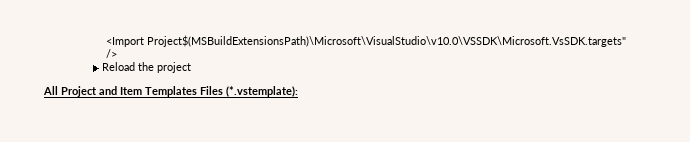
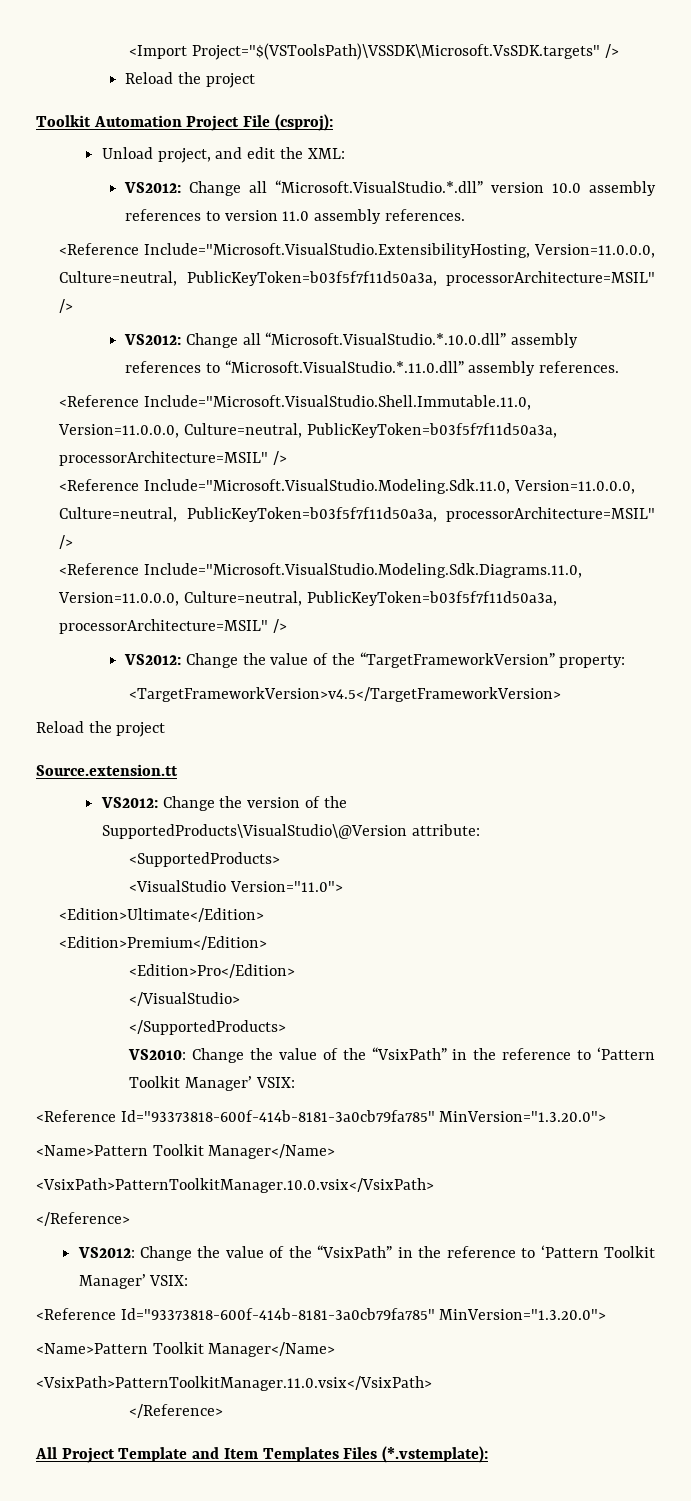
[146,35,626,47] Project$(MSBuildExtensionsPath)\Microsoft\VisualStudio\v10.0\VSSDK\Microsoft.VsSDK.targets" -> [192,43,601,60] Project="$(VSToolsPath)\VSSDK\Microsoft.VsSDK.targets"
(192, 67) none -> [36,114,333,131] [101,147,345,163] [124,180,656,196] [125,209,465,224] [59,243,655,258] [59,271,655,286] [59,299,74,313] [124,332,579,348] [125,360,620,376] [59,395,532,410] [58,423,557,438] [59,451,288,466] [59,479,635,494] [59,507,655,522] [59,535,74,549] [59,563,583,578] [58,591,557,606] [59,619,288,634] [124,652,626,668] [129,687,562,702] [36,721,166,737] [36,764,178,776] [100,796,347,811] [101,824,480,839] [129,852,281,867] [129,880,344,892] [59,908,265,922] [59,936,268,950] [129,964,296,978] [129,992,241,1006] [129,1020,287,1035] [128,1047,655,1063] [129,1076,295,1091] [36,1110,607,1122] [36,1144,336,1159] [36,1178,434,1193] [36,1212,130,1226] [77,1245,655,1261] [78,1274,189,1289] [36,1308,607,1320] [36,1342,336,1357] [36,1376,432,1391] [129,1404,224,1418] // Toolkit Automation Project File (csproj): // Unload project, and edit the XML: // VS2012: Change all “Microsoft.VisualStudio.*.dll” version 10.0 assembly references to version 11.0 assembly references. // <Reference Include="Microsoft.VisualStudio.ExtensibilityHosting, Version=11.0.0.0, Culture=neutral, PublicKeyToken=b03f5f7f11d50a3a, processorArchitecture=MSIL" /> // VS2012: Change all “Microsoft.VisualStudio.*.10.0.dll” assembly references to “Microsoft.VisualStudio.*.11.0.dll” assembly references. // <Reference Include="Microsoft.VisualStudio.Shell.Immutable.11.0, Version=11.0.0.0, Culture=neutral, PublicKeyToken=b03f5f7f11d50a3a, processorArchitecture=MSIL" /> // <Reference Include="Microsoft.VisualStudio.Modeling.Sdk.11.0, Version=11.0.0.0, Culture=neutral, PublicKeyToken=b03f5f7f11d50a3a, processorArchitecture=MSIL" /> // <Reference Include="Microsoft.VisualStudio.Modeling.Sdk.Diagrams.11.0, Version=11.0.0.0, Culture=neutral, PublicKeyToken=b03f5f7f11d50a3a, processorArchitecture=MSIL" /> // VS2012: Change the value of the “TargetFrameworkVersion” property: // <TargetFrameworkVersion>v4.5</TargetFrameworkVersion> // Reload the project // Source.extension.tt // VS2012: Change the version of the SupportedProducts\VisualStudio\@Version attribute: // <SupportedProducts> // <VisualStudio Version="11.0"> // <Edition>Ultimate</Edition> // <Edition>Premium</Edition> // <Edition>Pro</Edition> // </VisualStudio> // </SupportedProducts> // VS2010: Change the value of the “VsixPath” in the reference to ‘Pattern Toolkit Manager’ VSIX: // <Reference Id="93373818-600f-414b-8181-3a0cb79fa785" MinVersion="1.3.20.0"> // <Name>Pattern Toolkit Manager</Name> // <VsixPath>PatternToolkitManager.10.0.vsix</VsixPath> // </Reference> // VS2012: Change the value of the “VsixPath” in the reference to ‘Pattern Toolkit Manager’ VSIX: // <Reference Id="93373818-600f-414b-8181-3a0cb79fa785" MinVersion="1.3.20.0"> // <Name>Pattern Toolkit Manager</Name> // <VsixPath>PatternToolkitManager.11.0.vsix</VsixPath> // </Reference>
(97, 91) none -> [118,1447,188,1462] Template

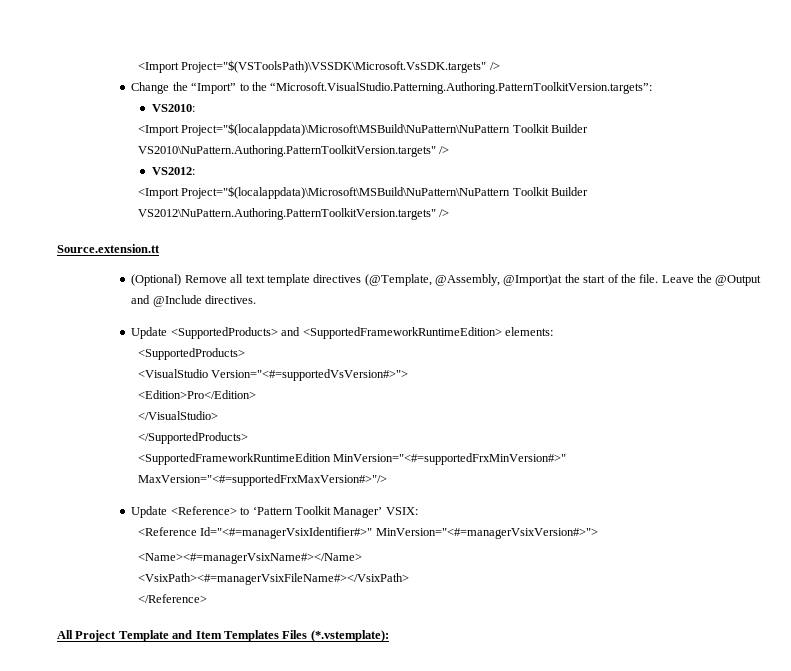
[125,72,255,88] [36,114,333,131] [101,147,345,163] [124,180,656,196] [125,209,465,224] [59,243,655,258] [59,271,655,286] [59,299,74,313] [124,332,579,348] [125,360,620,376] [59,395,532,410] [58,423,557,438] [59,451,288,466] [59,479,635,494] [59,507,655,522] [59,535,74,549] [59,563,583,578] [58,591,557,606] [59,619,288,634] [124,652,626,668] [129,687,562,702] [36,721,166,737] [36,764,178,776] [100,796,347,811] [101,824,480,839] Reload the project // Toolkit Automation Project File (csproj): // Unload project, and edit the XML: // VS2012: Change all “Microsoft.VisualStudio.*.dll” version 10.0 assembly references to version 11.0 assembly references. // <Reference Include="Microsoft.VisualStudio.ExtensibilityHosting, Version=11.0.0.0, Culture=neutral, PublicKeyToken=b03f5f7f11d50a3a, processorArchitecture=MSIL" /> // VS2012: Change all “Microsoft.VisualStudio.*.10.0.dll” assembly references to “Microsoft.VisualStudio.*.11.0.dll” assembly references. // <Reference Include="Microsoft.VisualStudio.Shell.Immutable.11.0, Version=11.0.0.0, Culture=neutral, PublicKeyToken=b03f5f7f11d50a3a, processorArchitecture=MSIL" /> // <Reference Include="Microsoft.VisualStudio.Modeling.Sdk.11.0, Version=11.0.0.0, Culture=neutral, PublicKeyToken=b03f5f7f11d50a3a, processorArchitecture=MSIL" /> // <Reference Include="Microsoft.VisualStudio.Modeling.Sdk.Diagrams.11.0, Version=11.0.0.0, Culture=neutral, PublicKeyToken=b03f5f7f11d50a3a, processorArchitecture=MSIL" /> // VS2012: Change the value of the “TargetFrameworkVersion” property: // <TargetFrameworkVersion>v4.5</TargetFrameworkVersion> // Reload the project // Source.extension.tt // VS2012: Change the version of the SupportedProducts\VisualStudio\@Version attribute: -> [131,82,653,94] [151,104,195,112] [137,123,588,136] [137,145,450,157] [151,167,195,175] [137,186,588,199] [137,208,450,220] [57,244,160,253] [131,274,762,286] [131,295,257,307] [131,327,553,339] Change the “Import” to the “Microsoft.VisualStudio.Patterning.Authoring.PatternToolkitVersion.targets”: // VS2010: // <Import Project="$(localappdata)\Microsoft\MSBuild\NuPattern\NuPattern Toolkit Builder VS2010\NuPattern.Authoring.PatternToolkitVersion.targets" /> // VS2012: // <Import Project="$(localappdata)\Microsoft\MSBuild\NuPattern\NuPattern Toolkit Builder VS2012\NuPattern.Authoring.PatternToolkitVersion.targets" /> // Source.extension.tt // (Optional) Remove all text template directives (@Template, @Assembly, @Import)at the start of the file. Leave the @Output and @Include directives. // Update <SupportedProducts> and <SupportedFrameworkRuntimeEdition> elements:
[230,881,344,892] [59,908,265,922] [59,936,268,950] Version="11.0"> // <Edition>Ultimate</Edition> // <Edition>Premium</Edition> -> [211,369,409,381] Version="<#=supportedVsVersion#>">
[128,1047,655,1063] [129,1076,295,1091] [36,1110,607,1122] [36,1144,336,1159] [36,1178,434,1193] [36,1212,130,1226] [77,1245,655,1261] [78,1274,189,1289] [36,1308,607,1320] [36,1342,336,1357] [36,1376,432,1391] VS2010: Change the value of the “VsixPath” in the reference to ‘Pattern Toolkit Manager’ VSIX: // <Reference Id="93373818-600f-414b-8181-3a0cb79fa785" MinVersion="1.3.20.0"> // <Name>Pattern Toolkit Manager</Name> // <VsixPath>PatternToolkitManager.10.0.vsix</VsixPath> // </Reference> // VS2012: Change the value of the “VsixPath” in the reference to ‘Pattern Toolkit Manager’ VSIX: // <Reference Id="93373818-600f-414b-8181-3a0cb79fa785" MinVersion="1.3.20.0"> // <Name>Pattern Toolkit Manager</Name> // <VsixPath>PatternToolkitManager.11.0.vsix</VsixPath> -> [137,453,567,465] [137,474,387,486] [131,506,418,518] [137,527,598,539] [137,553,362,564] [137,573,409,585] <SupportedFrameworkRuntimeEdition MinVersion="<#=supportedFrxMinVersion#>" MaxVersion="<#=supportedFrxMaxVersion#>"/> // Update <Reference> to ‘Pattern Toolkit Manager’ VSIX: // <Reference Id="<#=managerVsixIdentifier#>" MinVersion="<#=managerVsixVersion#>"> // <Name><#=managerVsixName#></Name> // <VsixPath><#=managerVsixFileName#></VsixPath>

